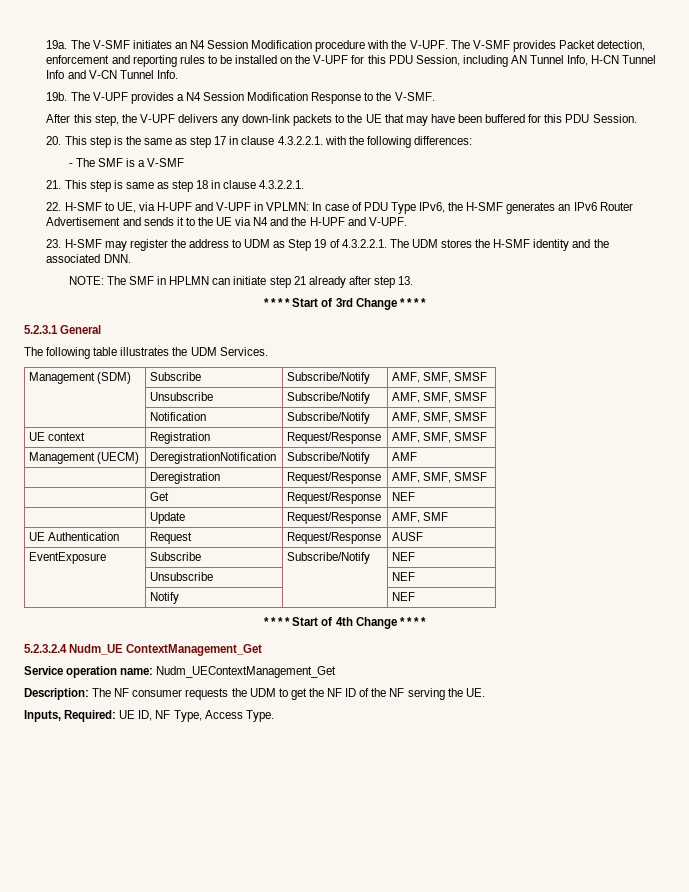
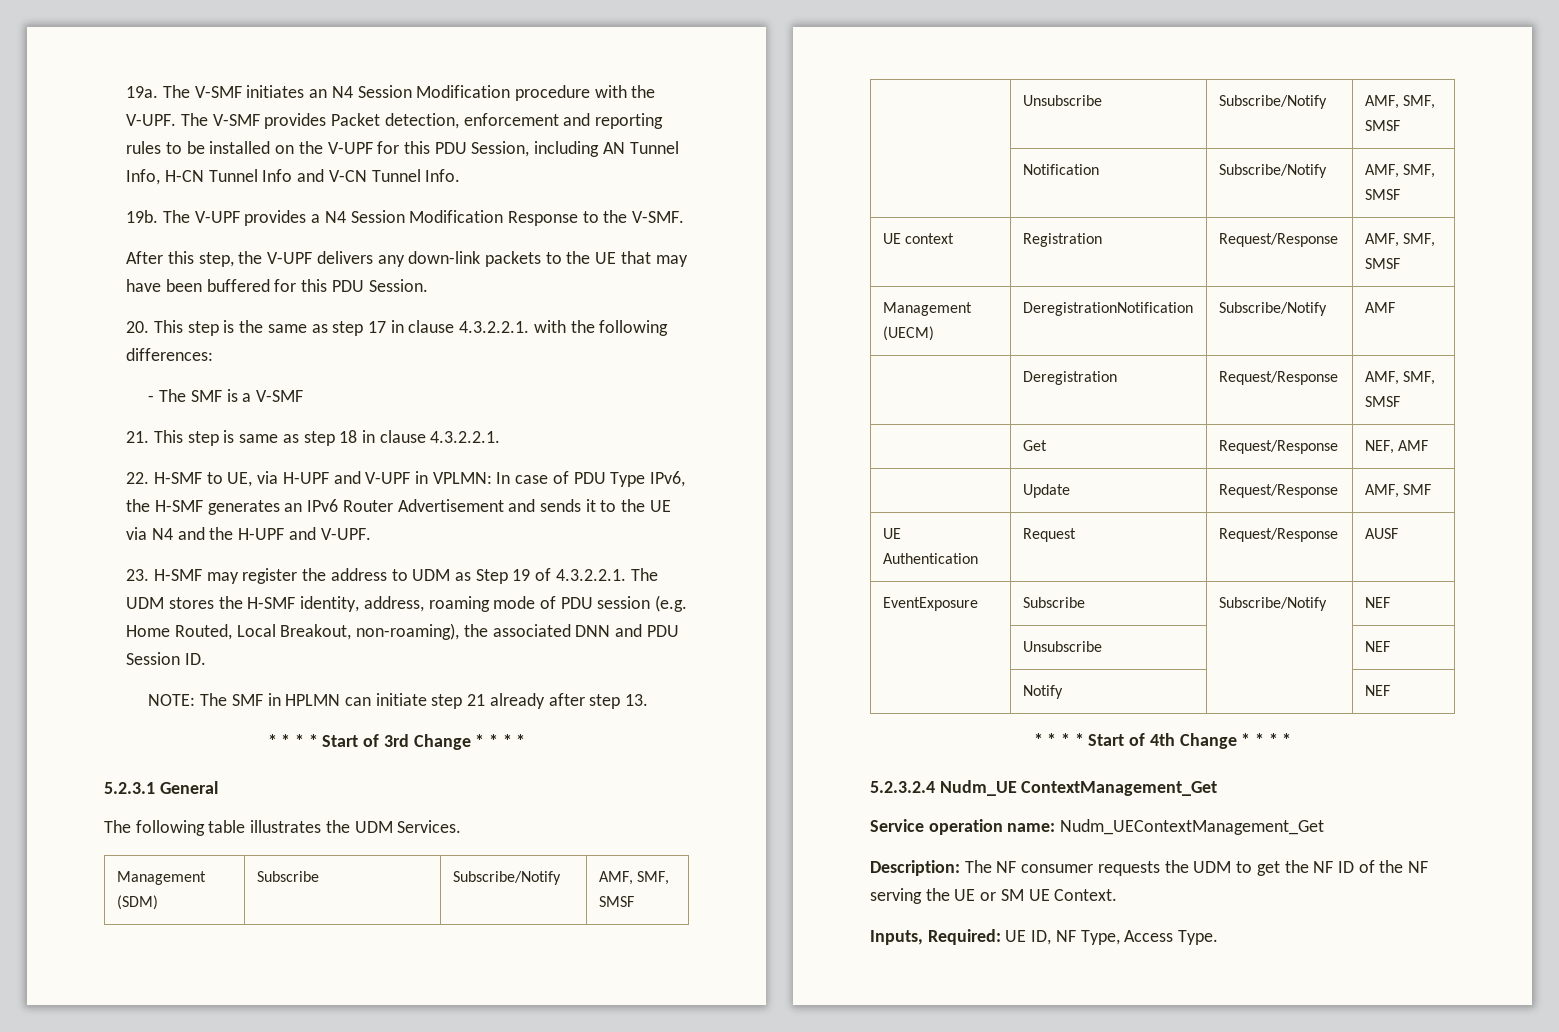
[533,239,609,251] [46,254,131,263] identity and the associated DNN. -> [300,595,688,612] [126,623,679,640] [126,652,206,665] identity, address, roaming mode of PDU session (e.g. Home Routed, Local Breakout, non-roaming), the associated DNN and PDU Session ID.
[391,492,415,501] NEF -> [1364,440,1428,454] NEF, AMF
[465,688,485,697] UE. -> [954,889,1118,901] UE or SM UE Context.

